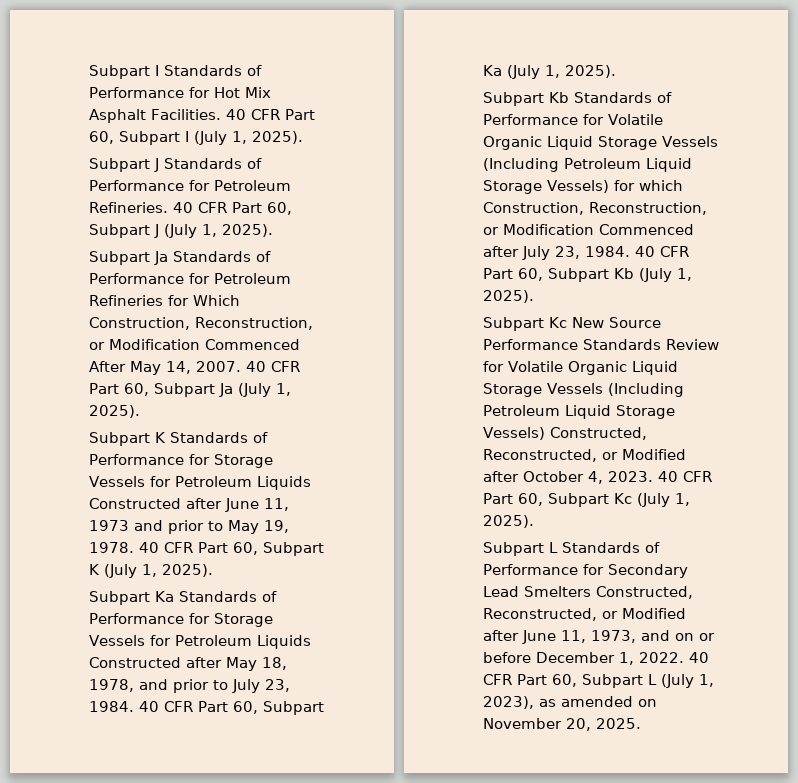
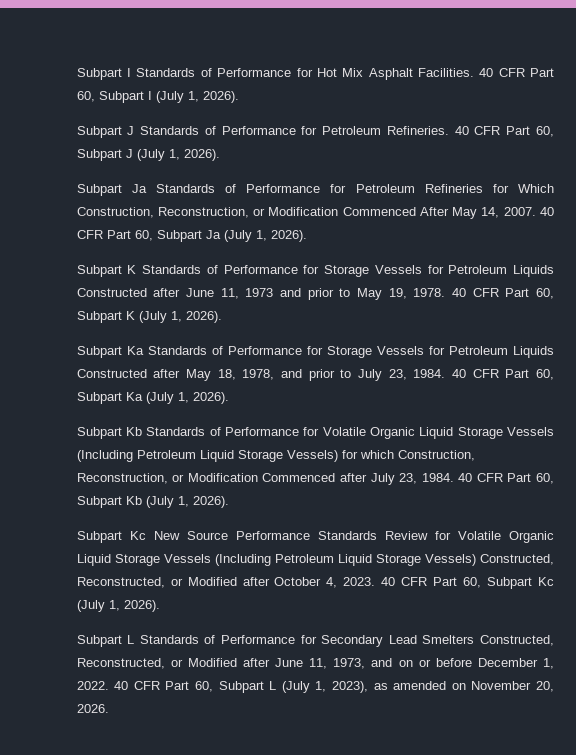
[252,131,304,144] 2025). -> [202,91,239,103] 2026).
[222,224,274,237] 2025). -> [183,149,220,161] 2026).
[89,405,141,418] 2025). -> [270,230,307,242] 2026).
[162,564,214,577] 2025). -> [185,311,222,323] 2026).
[565,65,617,78] 2025). -> [192,392,229,404] 2026).
[483,290,535,303] 2025). -> [192,496,229,508] 2026).
[483,515,535,528] 2025). -> [123,600,160,612] 2026).
[596,718,642,729] 2025. -> [76,704,109,713] 2026.

